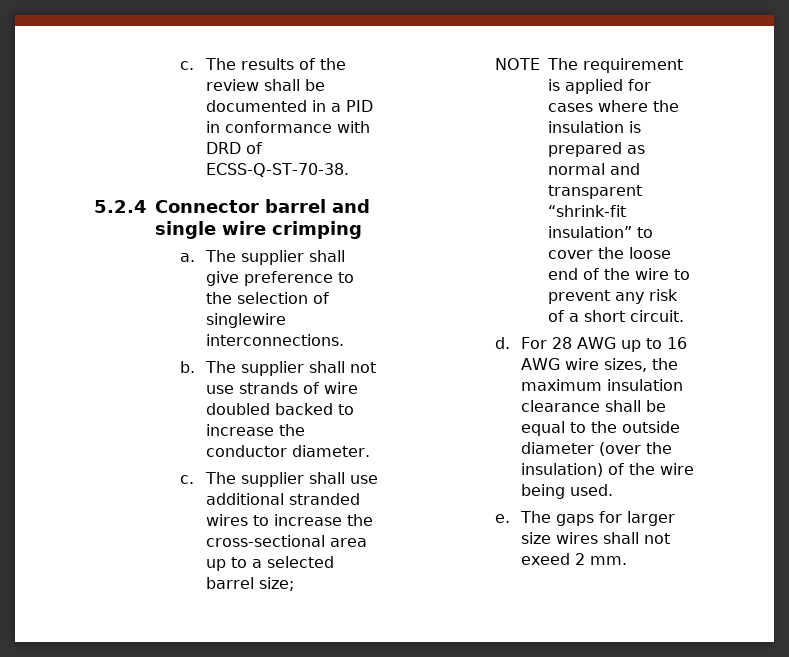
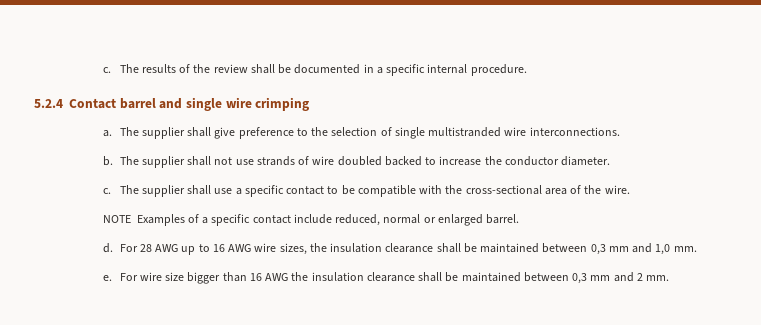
[346,100,374,112] [206,121,371,133] [206,142,263,154] [206,163,350,177] PID in conformance with DRD of ECSS-Q-ST-70-38. -> [386,64,527,76] specific internal procedure.
[155,200,259,213] Connector -> [69,98,116,109] Contact
[206,313,287,328] singlewire -> [394,127,527,139] single multistranded wire
[206,493,361,505] [206,514,374,526] [206,535,368,547] [206,556,335,571] [206,577,295,591] [494,58,683,73] [547,79,651,94] [547,100,679,112] [547,121,641,133] [547,142,645,157] [547,163,640,175] [547,185,642,199] [547,205,626,217] [547,226,653,238] [547,247,671,259] [547,268,690,280] [547,289,678,304] [547,310,684,322] additional stranded wires to increase the cross-sectional area up to a selected barrel size; // NOTE The requirement is applied for cases where the insulation is prepared as normal and transparent “shrink-fit insulation” to cover the loose end of the wire to prevent any risk of a short circuit. -> [235,185,630,197] [102,214,520,226] a specific contact to be compatible with the cross-sectional area of the wire. // NOTE Examples of a specific contact include reduced, normal or enlarged barrel.
[521,379,684,391] [521,400,667,412] [521,421,681,436] [521,442,673,456] [521,463,695,477] [521,484,614,499] [494,511,676,526] [521,532,671,544] [521,553,571,565] maximum insulation clearance shall be equal to the outside diameter (over the insulation) of the wire being used. // e. The gaps for larger size wires shall not exeed -> [330,243,697,255] [102,272,634,284] insulation clearance shall be maintained between 0,3 mm and 1,0 mm. // e. For wire size bigger than 16 AWG the insulation clearance shall be maintained between 0,3 mm and

